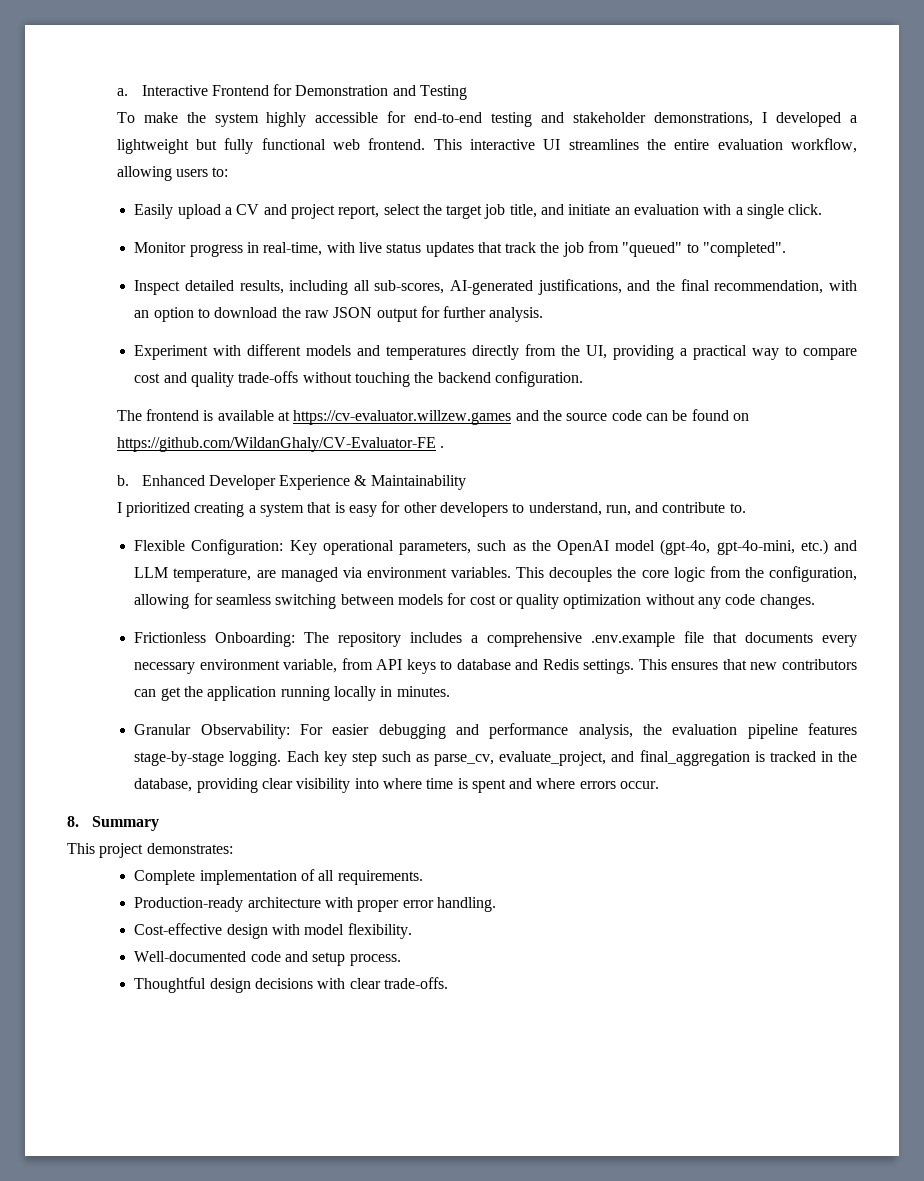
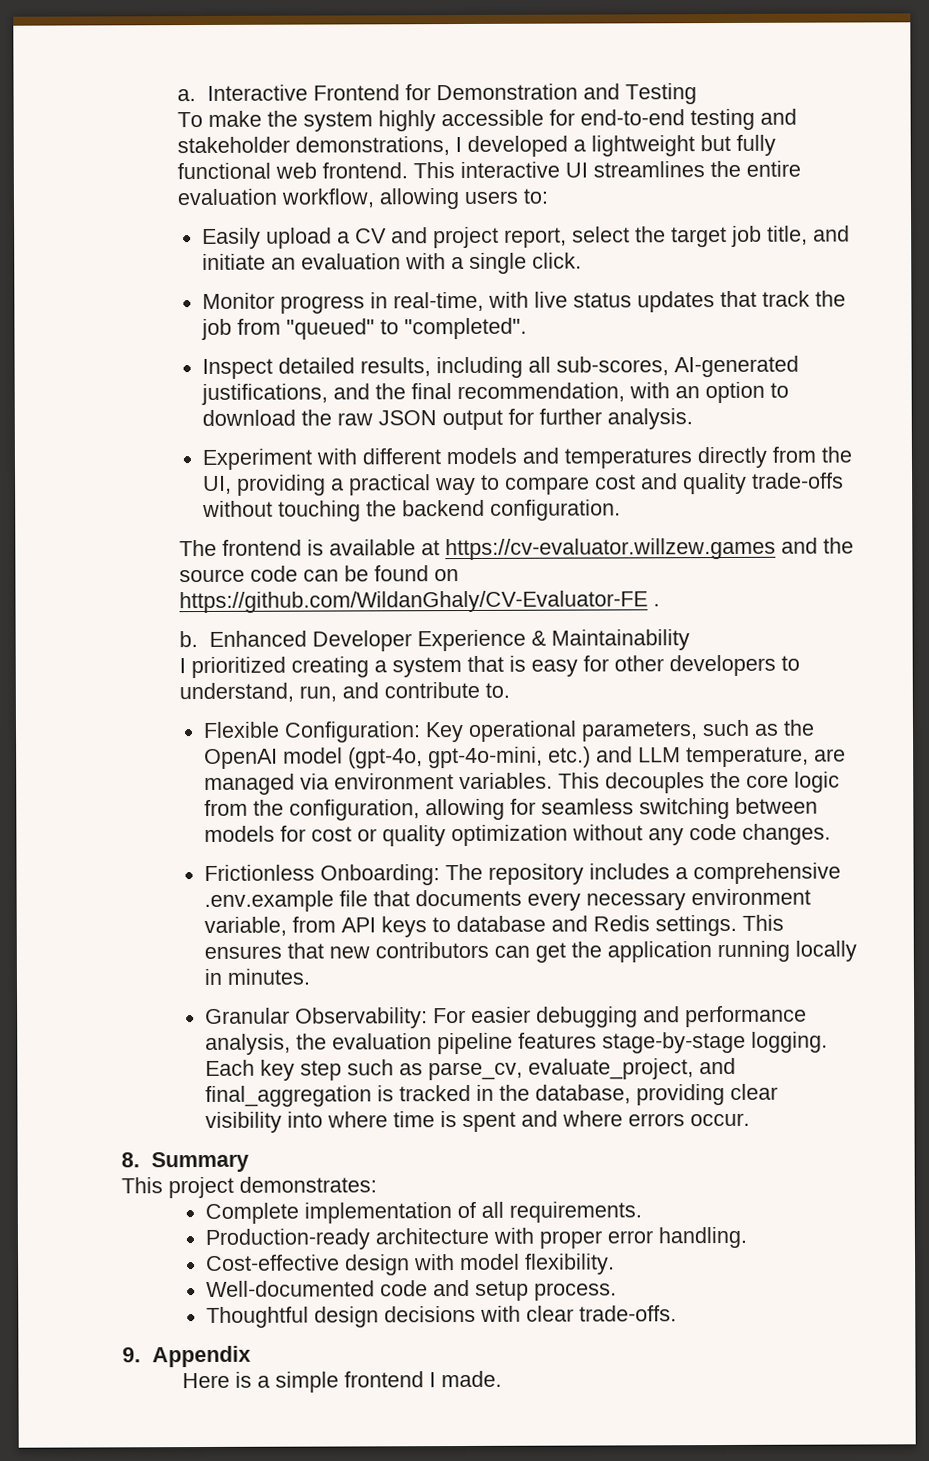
(448, 983) none -> [122,1345,252,1368] [182,1370,503,1393] // 9. Appendix // Here is a simple frontend I made.

